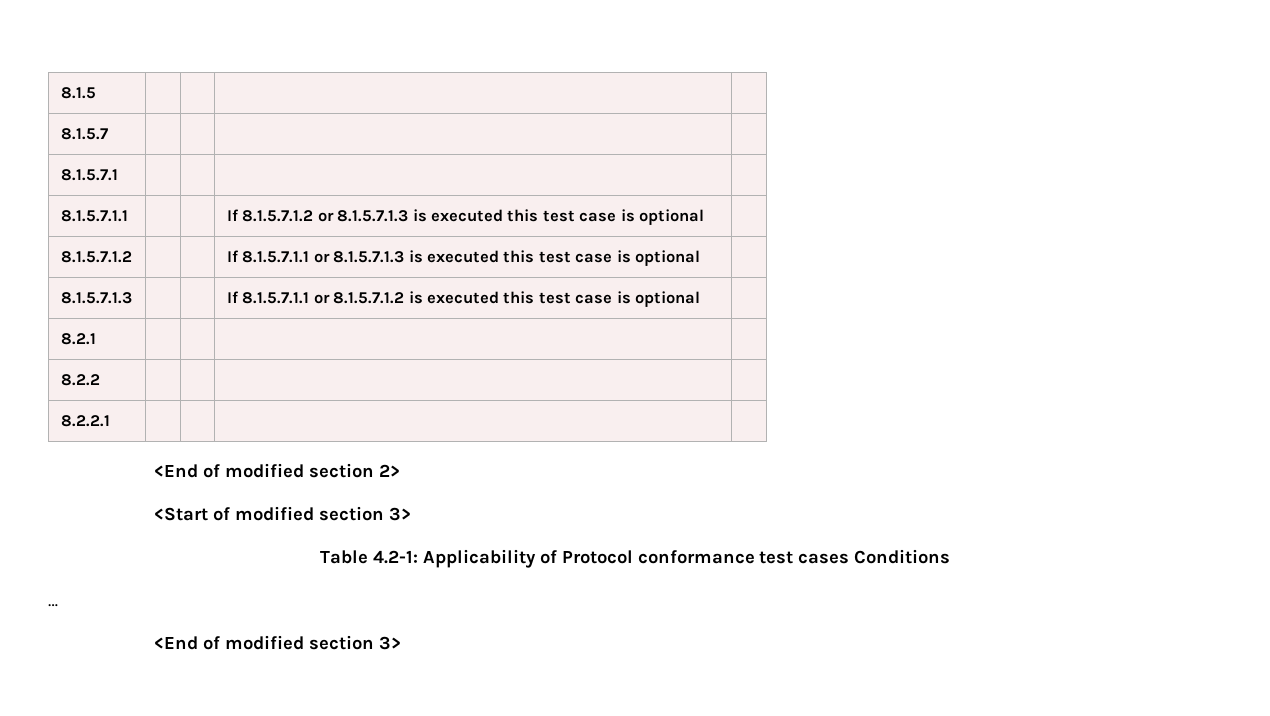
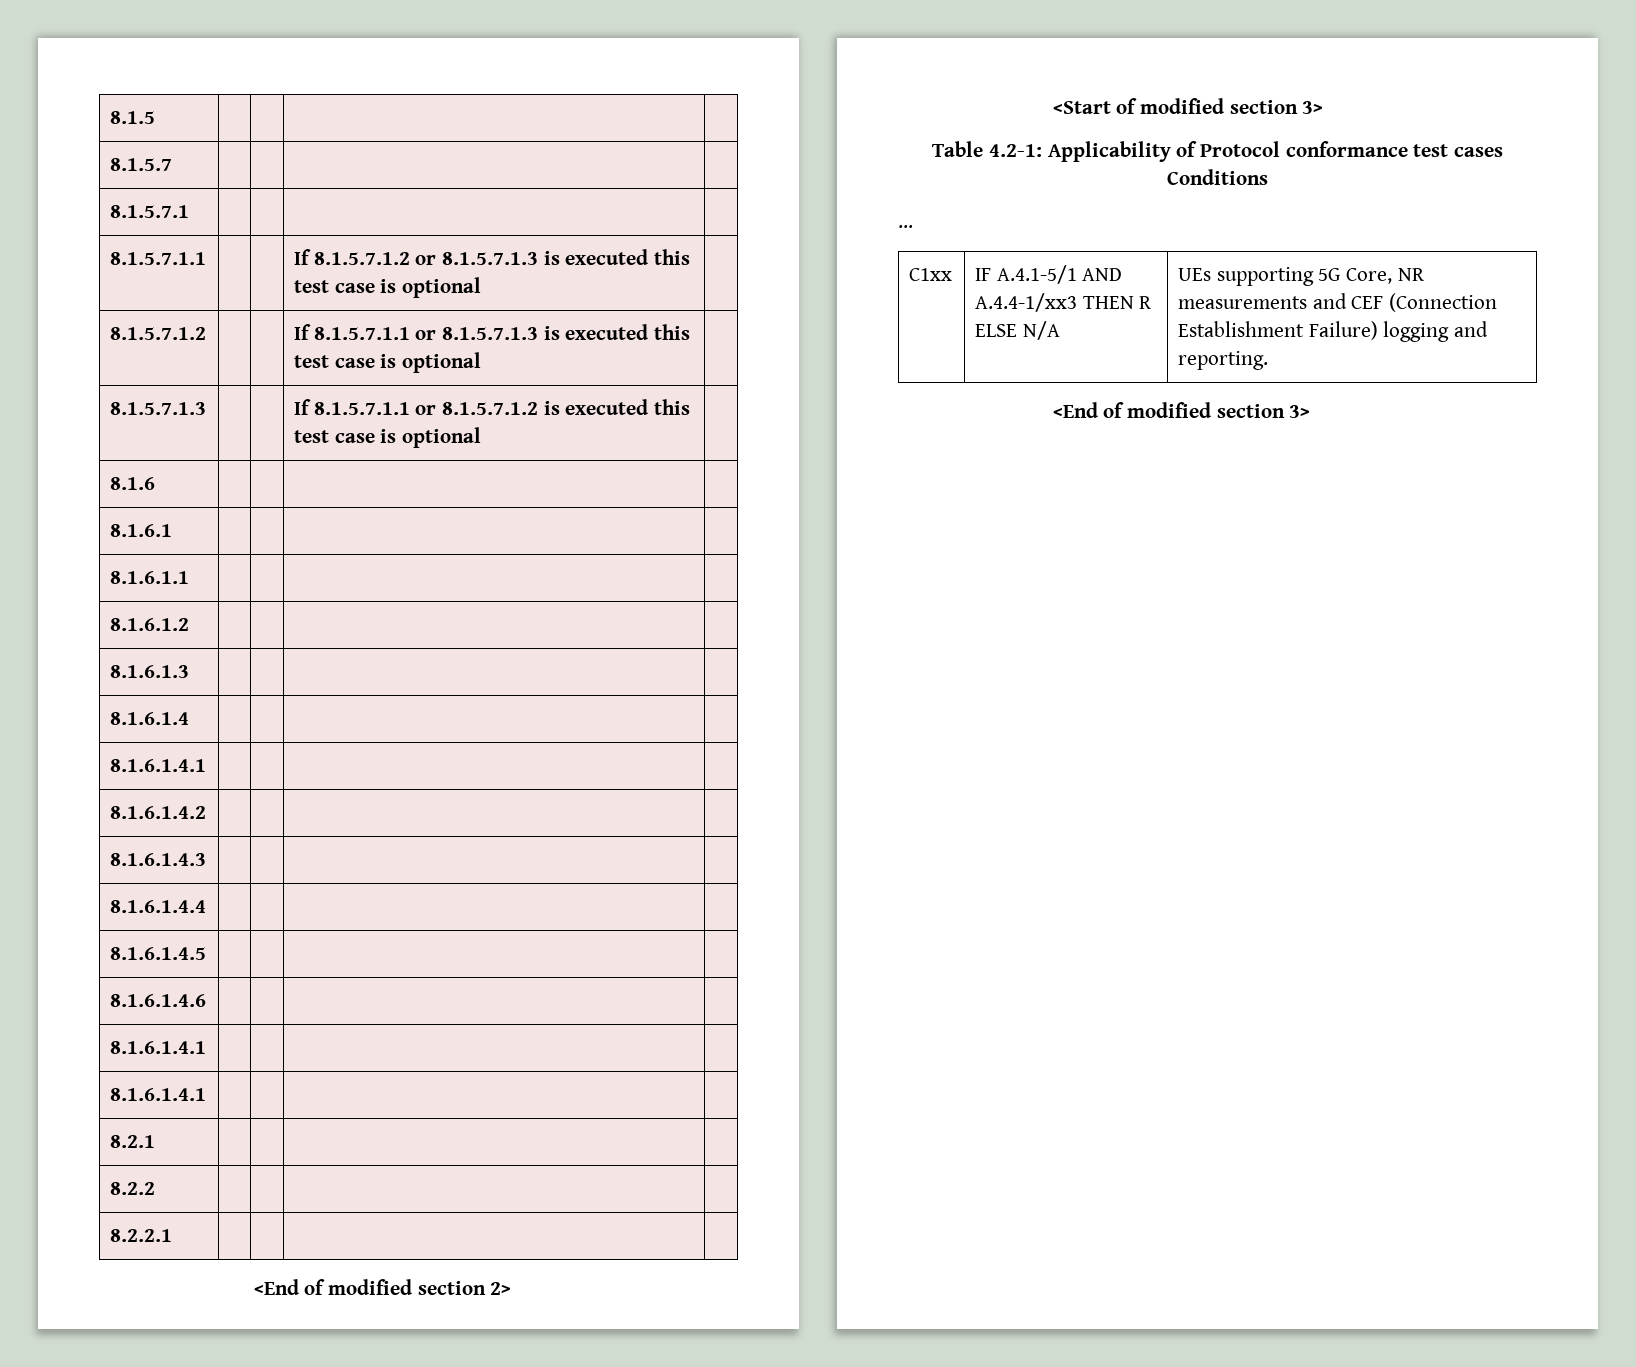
(701, 299) none -> [110,477,156,490] [110,524,173,537] [110,571,190,584] [110,618,190,631] [110,665,190,678] [110,712,190,725] [110,759,207,772] [110,806,207,819] [110,853,207,866] [110,900,207,913] [110,947,207,960] [110,994,207,1007] [110,1041,207,1054] [110,1088,207,1101] // 8.1.6 | | | | // 8.1.6.1 | | | | // 8.1.6.1.1 | | | | // 8.1.6.1.2 | | | | // 8.1.6.1.3 | | | | // 8.1.6.1.4 | | | | // 8.1.6.1.4.1 | | | | // 8.1.6.1.4.2 | | | | // 8.1.6.1.4.3 | | | | // 8.1.6.1.4.4 | | | | // 8.1.6.1.4.5 | | | | // 8.1.6.1.4.6 | | | | // 8.1.6.1.4.1 | | | | // 8.1.6.1.4.1 | | | |
(58, 605) none -> [909,268,953,281] [975,265,1123,284] [975,293,1153,312] [975,321,1060,340] [1178,267,1425,286] [1178,293,1498,312] [1178,321,1489,342] [1178,351,1269,370] // C1xx | IF A.4.1-5/1 AND A.4.4-1/xx3 THEN R ELSE N/A | UEs supporting 5G Core, NR measurements and CEF (Connection Establishment Failure) logging and reporting.

